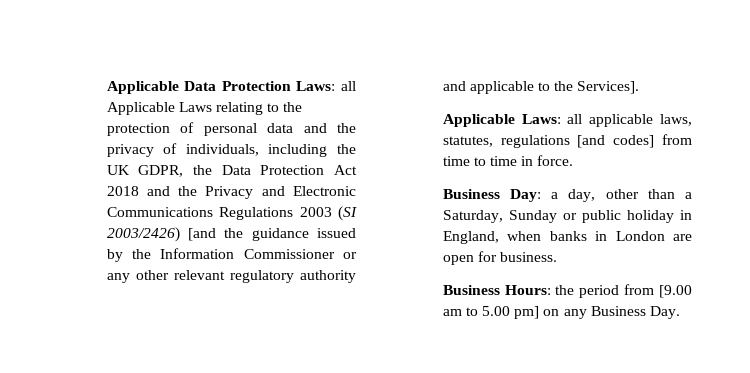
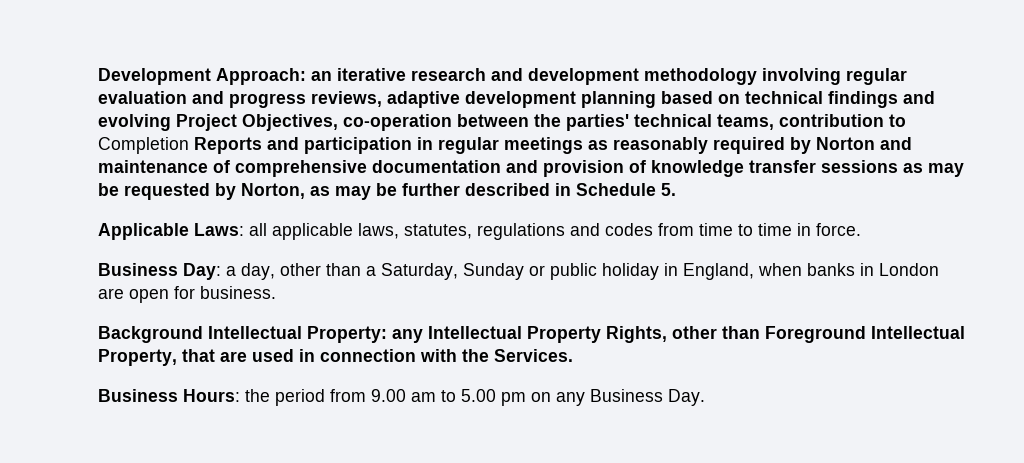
[106,81,356,94] [106,102,303,115] [106,122,356,136] [106,143,356,157] [106,165,357,177] [106,186,356,199] [106,206,357,221] [106,227,356,242] [106,248,357,262] [106,270,356,283] [442,81,640,94] Applicable Data Protection Laws: all Applicable Laws relating to the protection of personal data and the privacy of individuals, including the UK GDPR, the Data Protection Act 2018 and the Privacy and Electronic Communications Regulations 2003 (SI 2003/2426) [and the guidance issued by the Information Commissioner or any other relevant regulatory authority and applicable to the Services]. -> [97,68,907,85] [97,91,935,108] [97,114,906,131] [97,137,912,154] [97,160,964,177] [97,183,676,200] Development Approach: an iterative research and development methodology involving regular evaluation and progress reviews, adaptive development planning based on technical findings and evolving Project Objectives, co-operation between the parties' technical teams, contribution to Completion Reports and participation in regular meetings as reasonably required by Norton and maintenance of comprehensive documentation and provision of knowledge transfer sessions as may be requested by Norton, as may be further described in Schedule 5.
[577,135,655,148] [and codes] -> [569,223,653,236] and codes
(558, 257) none -> [97,326,965,343] [97,349,573,366] // Background Intellectual Property: any Intellectual Property Rights, other than Foreground Intellectual Property, that are used in connection with the Services.
[659,285,692,298] [9.00 -> [370,389,406,402] 9.00
[514,306,540,319] pm] -> [500,392,526,406] pm

